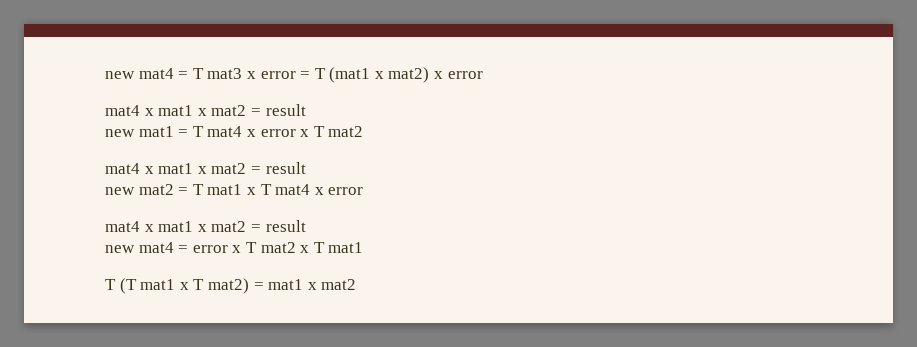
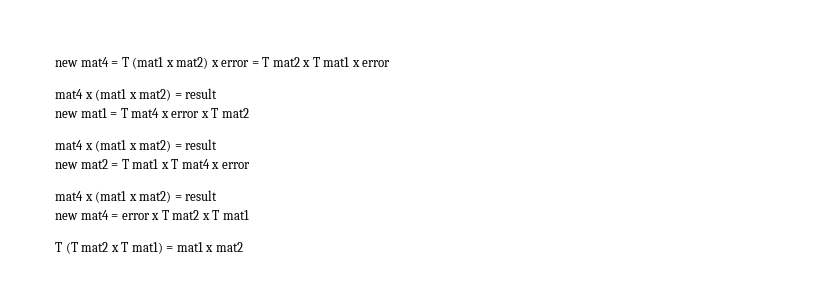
[207,68,326,79] mat3 x error = T -> (129, 62) none
[105,105,247,116] // mat4 x mat1 x mat2 -> [251,57,391,67] [55,89,172,101] = T mat2 x T mat1 x error // mat4 x (mat1 x mat2)
[158,163,247,174] mat1 x mat2 -> [95,140,172,152] (mat1 x mat2)
[158,221,247,232] mat1 x mat2 -> [95,191,172,203] (mat1 x mat2)
[140,278,249,294] mat1 x T mat2) -> [81,242,163,254] mat2 x T mat1)

